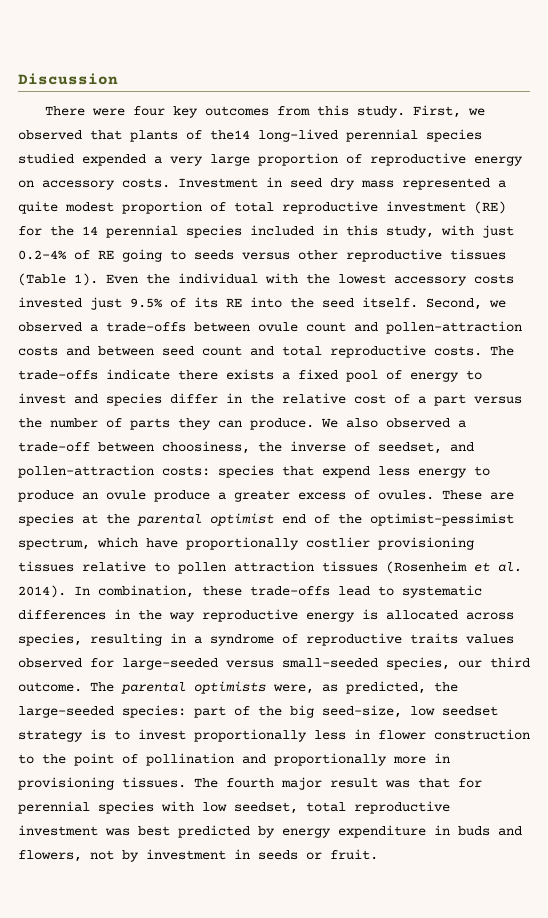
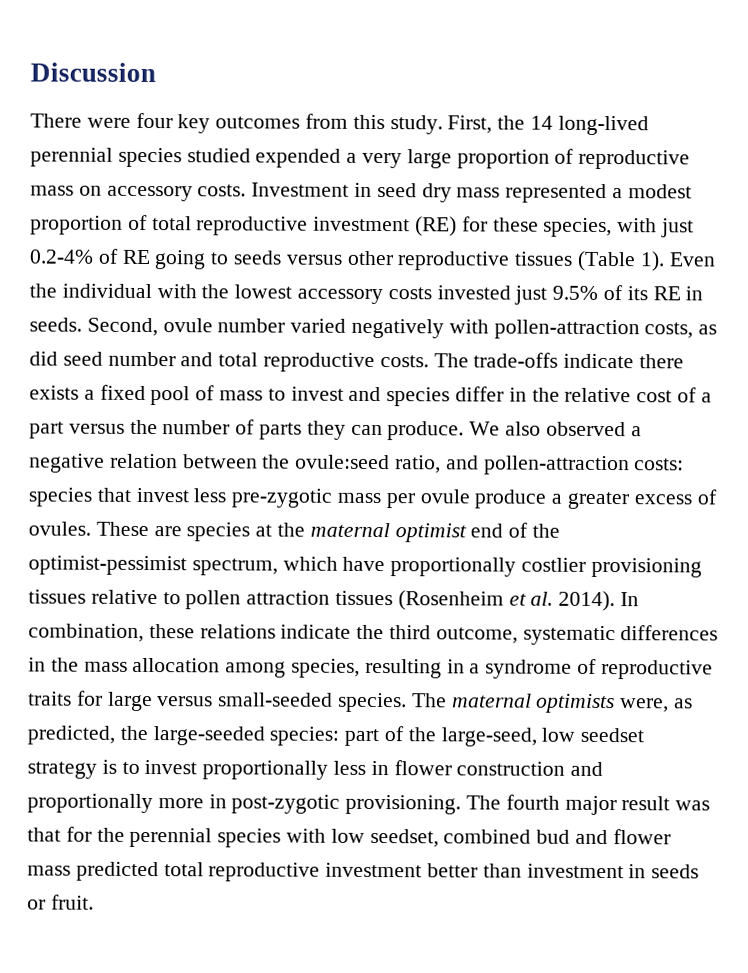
[468,108,486,116] [18,130,250,142] we observed that plants of the14 -> [497,115,554,130] the 14
[474,156,523,166] energy -> [30,185,74,196] mass
[18,201,58,214] quite -> (624, 193) none
[50,225,434,238] the 14 perennial species included in this study, -> [492,217,613,238] these species,
[250,297,506,310] [18,321,522,334] [18,346,242,356] into the seed itself. Second, we observed a trade-offs between ovule count and pollen-attraction costs and between seed count -> [685,286,704,301] [29,317,718,340] [29,351,176,367] in seeds. Second, ovule number varied negatively with pollen-attraction costs, as did seed number
[410,372,459,382] energy -> [219,390,264,401] mass
[18,441,442,454] trade-off between choosiness, the inverse of seedset, -> [29,453,442,474] negative relation between the ovule:seed ratio,
[322,466,490,478] [18,490,98,502] expend less energy to produce an -> [135,487,415,509] invest less pre-zygotic mass per
[137,514,202,526] parental -> [309,522,390,538] maternal
[250,585,482,598] [18,609,514,622] trade-offs lead to systematic differences in the way reproductive energy is allocated across -> [199,624,719,646] [28,657,287,678] relations indicate the third outcome, systematic differences in the mass allocation among
[466,634,514,644] [18,657,530,670] [18,682,186,694] values observed for large-seeded versus small-seeded species, our third outcome. The parental -> [76,690,532,713] for large versus small-seeded species. The maternal
[290,705,402,718] big seed-size, -> [440,727,537,747] large-seed,
[18,753,234,766] to the point of pollination -> (566, 768) none
[18,777,186,790] provisioning tissues. -> [231,794,462,815] post-zygotic provisioning.
(482, 783) none -> [96,827,125,842] the
[306,801,450,814] [18,825,522,838] [18,850,139,862] total reproductive investment was best predicted by energy expenditure in buds and flowers, not by -> [443,829,671,845] [27,861,522,882] combined bud and flower mass predicted total reproductive investment better than

